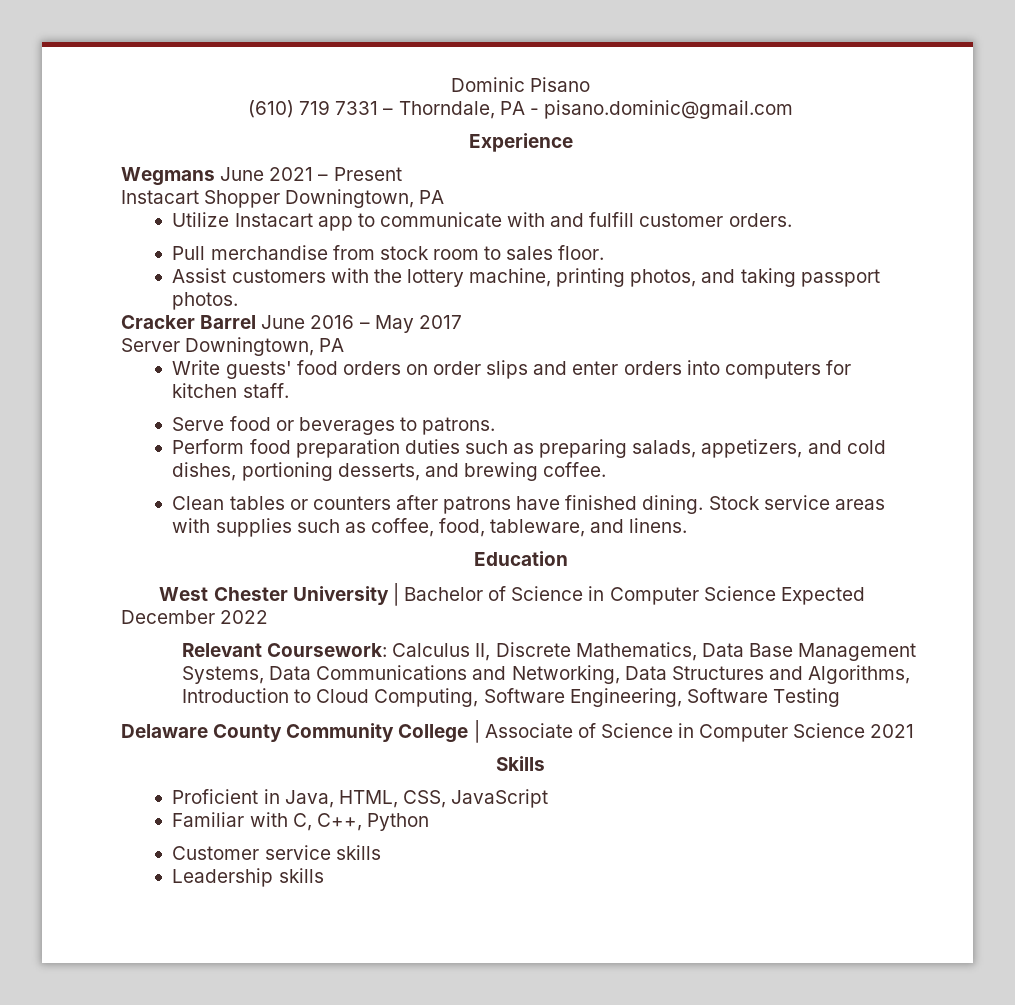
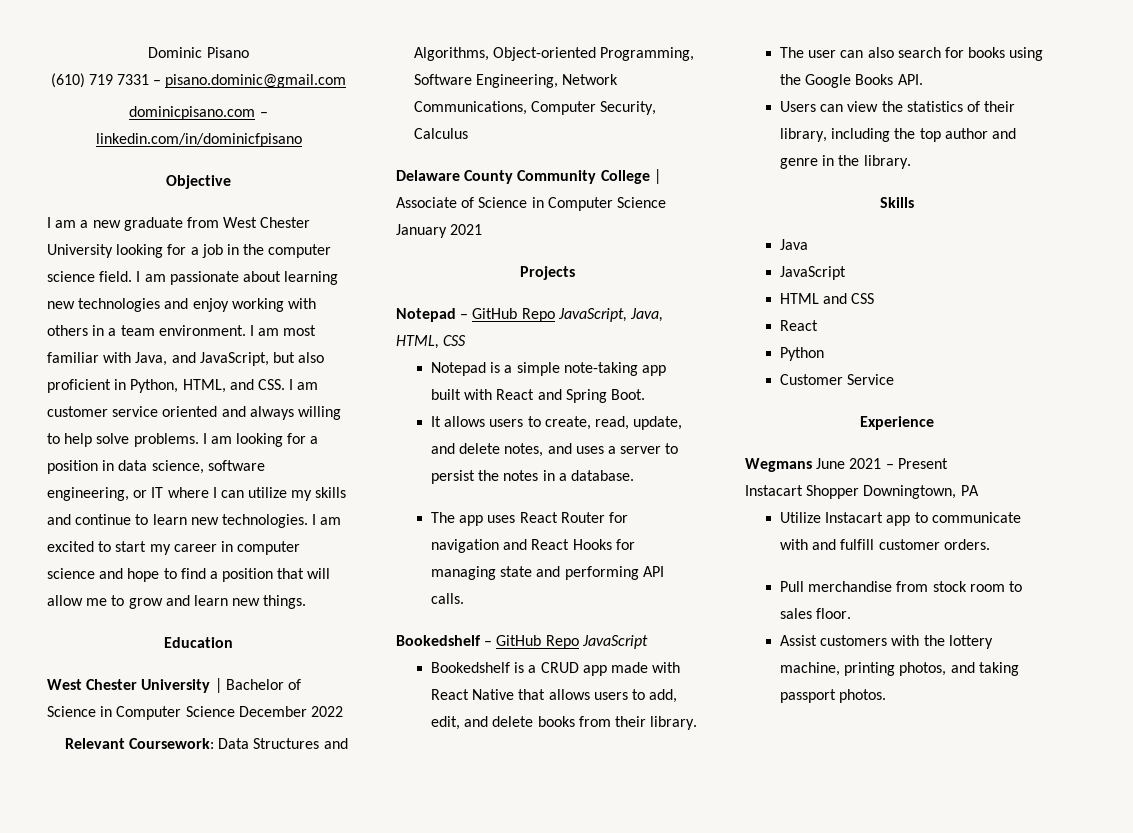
[398,100,793,119] Thorndale, PA - pisano.dominic@gmail.com -> [165,74,347,88] [129,106,268,120] [95,133,302,147] [166,175,231,189] [47,217,311,231] [47,244,332,258] [47,271,339,285] [47,298,316,312] [47,325,317,336] [47,352,325,366] [47,379,319,393] [47,406,341,420] [47,433,319,447] [47,460,265,474] [47,487,347,501] [47,514,342,528] [47,541,301,555] [47,568,331,582] [47,595,307,609] [164,637,233,648] [47,678,301,693] [47,706,343,720] [64,738,348,749] [413,47,695,61] [413,74,619,88] [413,101,657,115] [413,128,468,139] [396,169,661,184] [396,197,666,211] [396,224,483,238] [520,266,575,280] [396,308,663,322] [396,335,467,349] [430,362,666,376] [430,389,645,403] [430,416,683,430] [430,443,679,457] [430,470,634,484] [430,512,628,526] [430,539,635,553] [430,566,664,580] [430,593,464,604] [396,635,648,649] [430,662,681,676] [430,689,678,703] [430,716,698,730] [779,47,1044,61] [779,74,923,88] [779,101,1016,112] [779,128,1016,142] [779,155,911,169] [879,197,914,208] [779,239,808,250] [779,266,846,280] [779,293,875,304] [779,320,818,331] [779,347,824,361] [779,374,895,385] pisano.dominic@gmail.com // dominicpisano.com – linkedin.com/in/dominicfpisano // Objective // I am a new graduate from West Chester University looking for a job in the computer science field. I am passionate about learning new technologies and enjoy working with others in a team environment. I am most familiar with Java, and JavaScript, but also proficient in Python, HTML, and CSS. I am customer service oriented and always willing to help solve problems. I am looking for a position in data science, software engineering, or IT where I can utilize my skills and continue to learn new technologies. I am excited to start my career in computer science and hope to find a position that will allow me to grow and learn new things. // Education // West Chester University | Bachelor of Science in Computer Science December 2022 // Relevant Coursework: Data Structures and Algorithms, Object-oriented Programming, Software Engineering, Network Communications, Computer Security, Calculus // Delaware County Community College | Associate of Science in Computer Science January 2021 // Projects // Notepad – GitHub Repo JavaScript, Java, HTML, CSS // Notepad is a simple note-taking app built with React and Spring Boot. // It allows users to create, read, update, and delete notes, and uses a server to persist the notes in a database. // The app uses React Router for navigation and React Hooks for managing state and performing API calls. // Bookedshelf – GitHub Repo JavaScript // Bookedshelf is a CRUD app made with React Native that allows users to add, edit, and delete books from their library. // The user can also search for books using the Google Books API. // Users can view the statistics of their library, including the top author and genre in the library. // Skills // Java // JavaScript // HTML and CSS // React // Python // Customer Service
[121,315,462,333] [121,337,345,356] [172,360,851,379] [172,383,289,398] [172,416,496,435] [172,439,886,458] [172,462,607,481] [172,495,885,514] [172,518,688,537] [473,551,568,566] [159,583,865,606] [121,610,269,624] [182,642,917,661] [182,665,911,684] [182,688,840,707] [121,720,915,743] [496,756,545,771] [172,789,549,808] [172,812,429,831] [172,845,381,860] [172,868,324,887] // Cracker Barrel June 2016 – May 2017 // Server Downingtown, PA // Write guests' food orders on order slips and enter orders into computers for kitchen staff. // Serve food or beverages to patrons. // Perform food preparation duties such as preparing salads, appetizers, and cold dishes, portioning desserts, and brewing coffee. // Clean tables or counters after patrons have finished dining. Stock service areas with supplies such as coffee, food, tableware, and linens. // Education // West Chester University | Bachelor of Science in Computer Science Expected December 2022 // Relevant Coursework: Calculus II, Discrete Mathematics, Data Base Management Systems, Data Communications and Networking, Data Structures and Algorithms, Introduction to Cloud Computing, Software Engineering, Software Testing // Delaware County Community College | Associate of Science in Computer Science 2021 // Skills // Proficient in Java, HTML, CSS, JavaScript // Familiar with C, C++, Python // Customer service skills // Leadership skills -> (887, 696) none

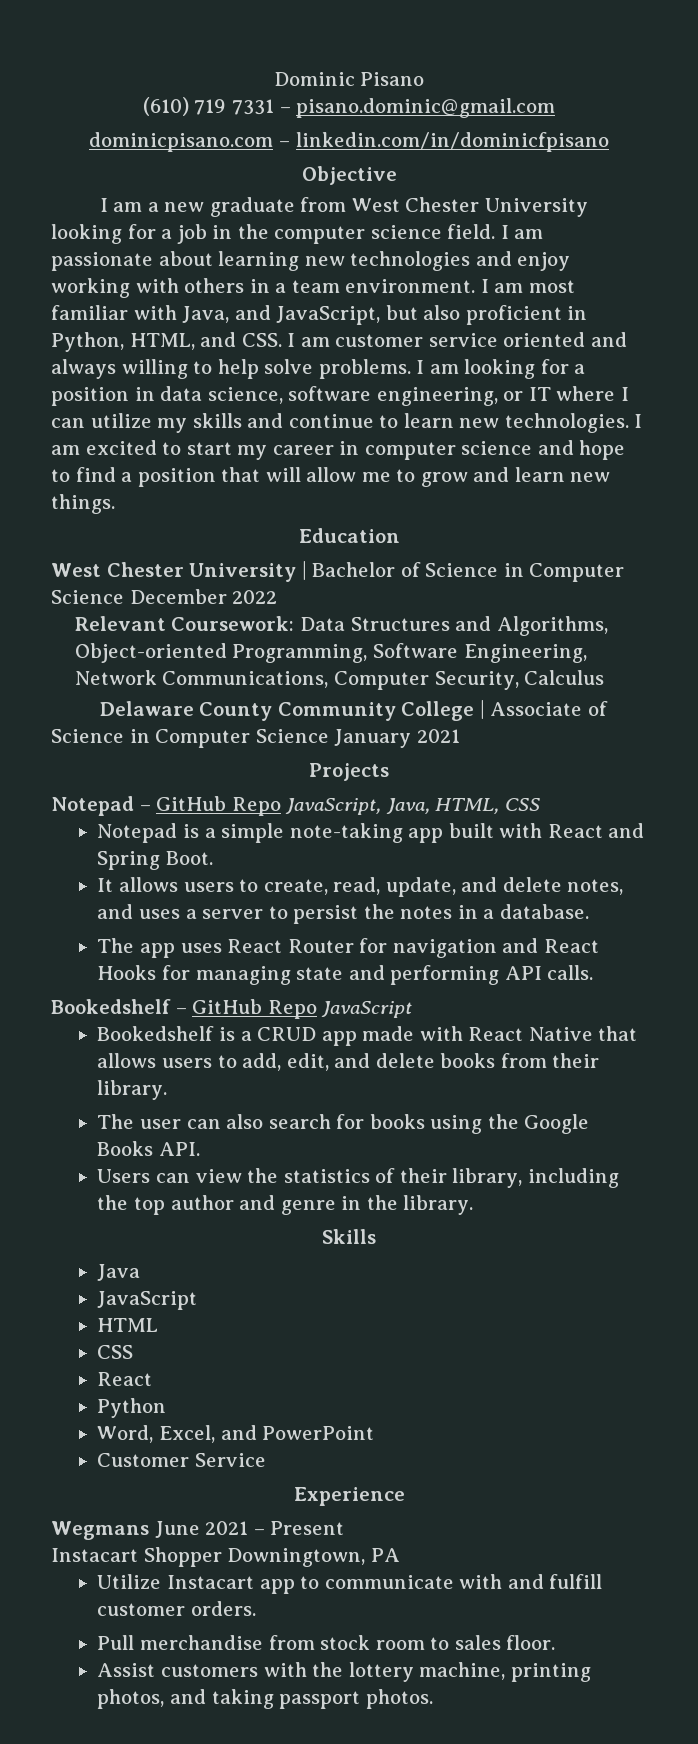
[823,293,848,304] and -> (159, 1325) //
(824, 354) none -> [97,1425,375,1443] // Word, Excel, and PowerPoint

